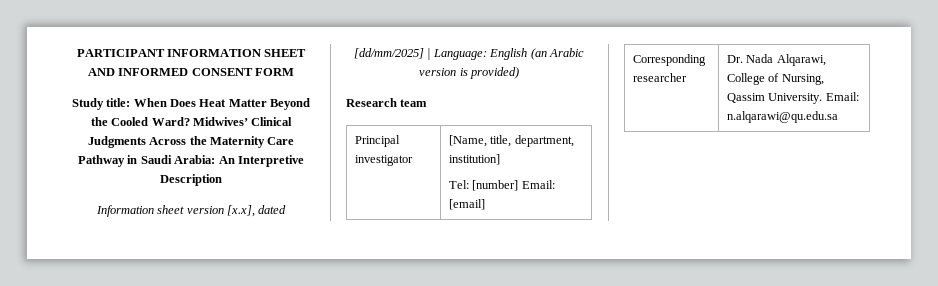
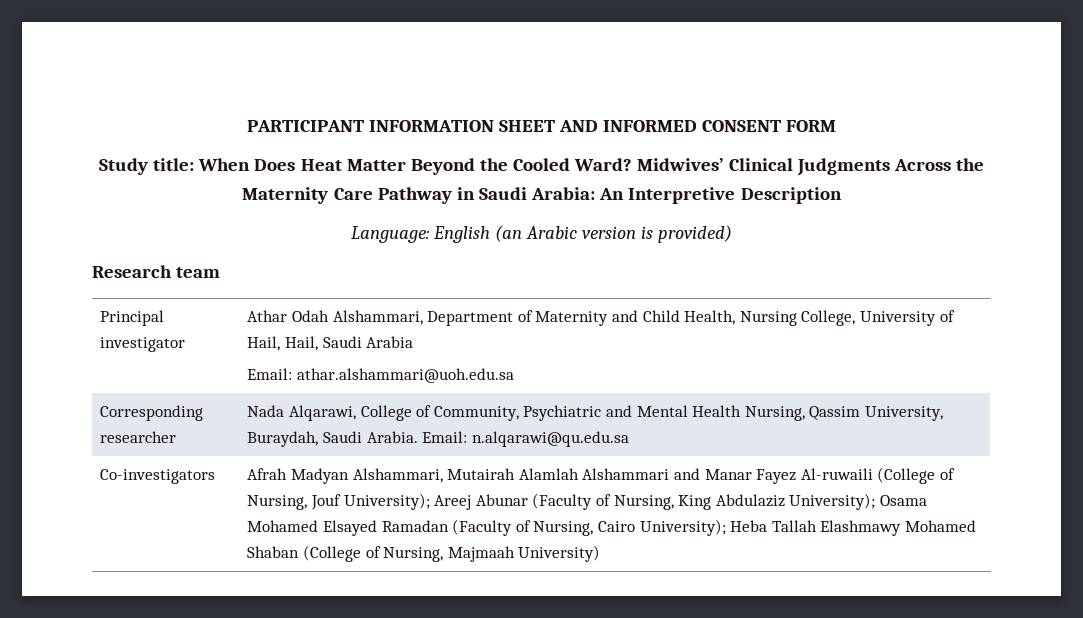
[95,205,287,217] [354,48,431,60] Information sheet version [x.x], dated [dd/mm/2025] | -> (842, 195) none
[449,135,574,147] [449,154,501,165] [449,180,555,191] [449,199,486,210] [Name, title, department, institution] // Tel: [number] Email: [email] -> [247,310,955,326] [247,336,414,351] [247,368,515,383] Athar Odah Alshammari, Department of Maternity and Child Health, Nursing College, University of Hail, Hail, Saudi Arabia // Email: athar.alshammari@uoh.edu.sa
[727,55,744,63] Dr. -> (177, 437) none
[781,74,824,85] [727,92,859,104] [727,111,839,123] Nursing, Qassim University. Email: n.alqarawi@qu.edu.sa -> [433,405,943,421] [247,431,629,447] [100,469,216,484] [247,467,955,484] [247,493,927,510] [247,519,976,536] [247,545,601,562] Community, Psychiatric and Mental Health Nursing, Qassim University, Buraydah, Saudi Arabia. Email: n.alqarawi@qu.edu.sa // Co-investigators | Afrah Madyan Alshammari, Mutairah Alamlah Alshammari and Manar Fayez Al-ruwaili (College of Nursing, Jouf University); Areej Abunar (Faculty of Nursing, King Abdulaziz University); Osama Mohamed Elsayed Ramadan (Faculty of Nursing, Cairo University); Heba Tallah Elashmawy Mohamed Shaban (College of Nursing, Majmaah University)

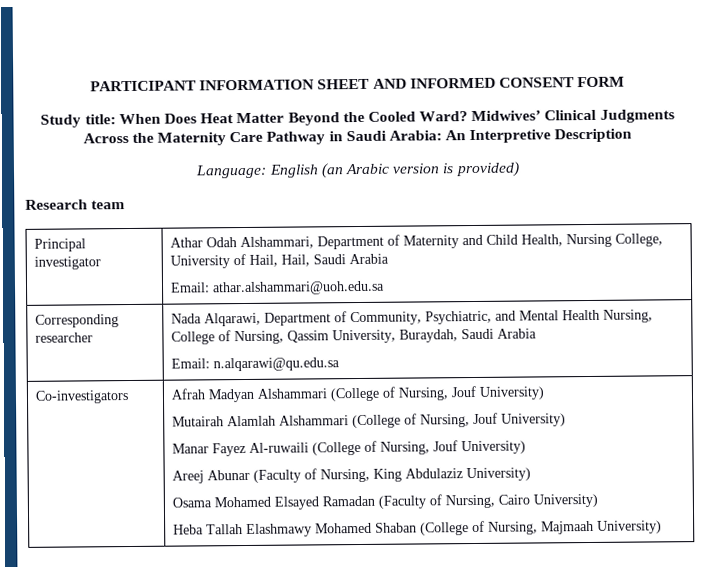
[360,405,412,421] College -> [263,312,331,326] Department
[523,405,602,421] Psychiatric -> [424,310,492,325] Psychiatric,
(805, 413) none -> [170,330,284,345] College of Nursing,
[366,431,418,443] Arabia. -> [496,328,537,339] Arabia //
[352,468,701,483] Alshammari, Mutairah Alamlah Alshammari and -> [256,385,545,402] [171,412,566,429] Alshammari (College of Nursing, Jouf University) // Mutairah Alamlah Alshammari (College of Nursing, Jouf University) //
[343,493,430,510] University); -> [460,440,526,455] University) //
[789,493,876,510] University); -> [465,467,531,482] University) //
[639,519,726,536] University); -> [532,493,598,508] University) //

